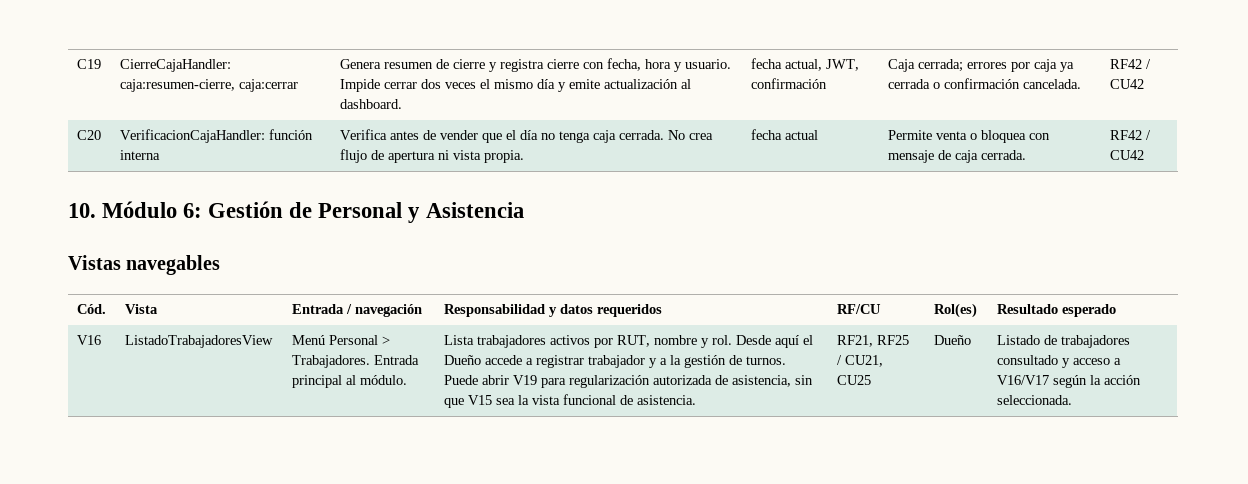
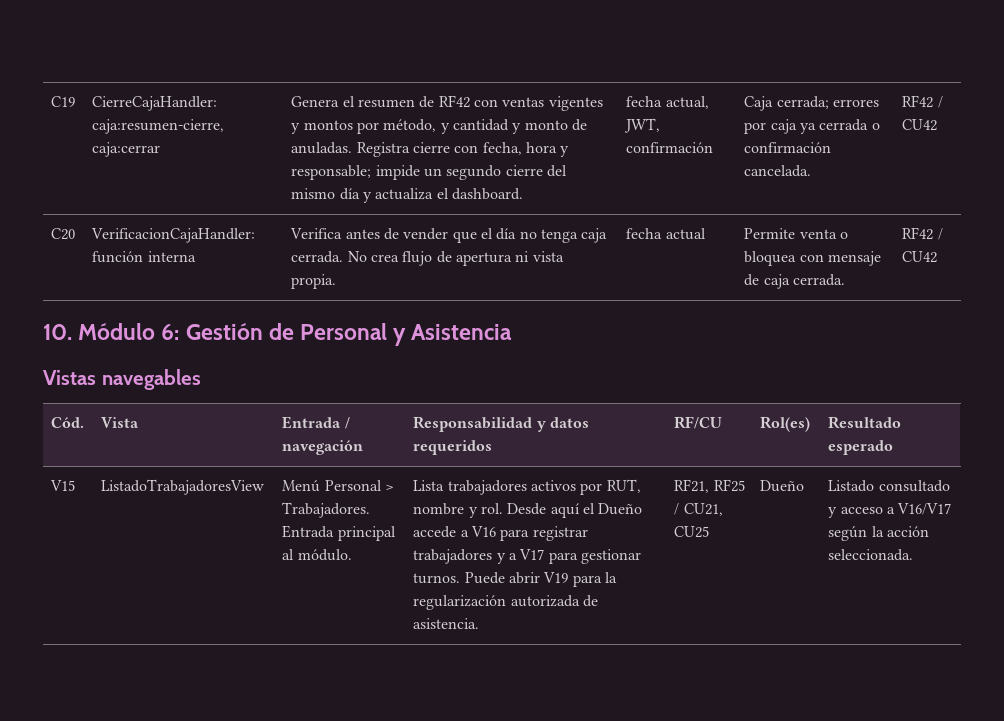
(382, 64) none -> [342,96,355,107] el
[453,59,545,72] cierre y registra -> [438,95,603,111] [291,119,587,134] [291,142,410,157] RF42 con ventas vigentes y montos por método, y cantidad y monto de anuladas. Registra
[685,59,732,69] [340,79,692,92] usuario. Impide cerrar dos veces el mismo día y emite actualización al -> [291,165,567,180] [291,188,449,203] responsable; impide un segundo cierre del mismo día y actualiza el
[77,335,102,345] V16 -> [50,480,76,491] V15
[536,355,743,368] registrar trabajador y a la gestión de -> [470,526,588,541] [413,549,641,564] V16 para registrar trabajadores y a V17 para gestionar
(567, 383) none -> [604,572,617,583] la
[732,375,814,387] [444,394,634,408] asistencia, sin que V15 sea la vista funcional de -> (598, 601) none
[1044,335,1131,348] de trabajadores -> (875, 486) none

